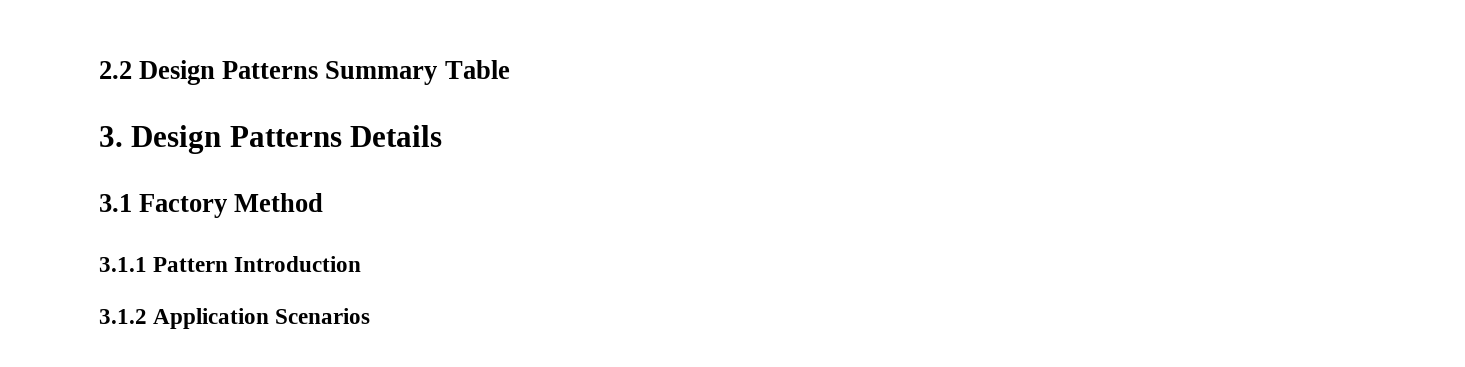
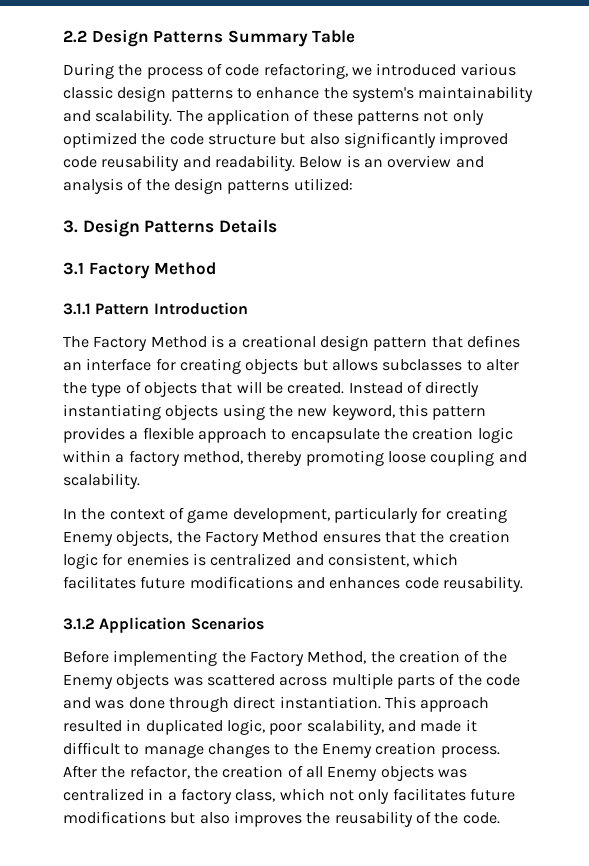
(510, 69) none -> [63,63,516,79] [63,86,534,102] [63,109,484,125] [63,132,509,148] [63,155,484,171] [63,178,353,194] // During the process of code refactoring, we introduced various classic design patterns to enhance the system's maintainability and scalability. The application of these patterns not only optimized the code structure but also significantly improved code reusability and readability. Below is an overview and analysis of the design patterns utilized:
[99,308,371,329] 3.1.2 Application Scenarios -> [63,335,520,351] [63,358,519,374] [63,381,480,397] [63,404,487,420] [63,427,513,443] [63,450,527,466] [63,473,140,489] [63,507,507,523] [63,530,510,546] [63,553,459,569] [63,576,523,592] [63,617,264,633] [63,650,507,666] [63,673,520,689] [63,696,490,712] [63,719,477,735] [63,742,500,758] [63,765,467,781] [63,788,515,804] [63,811,500,827] The Factory Method is a creational design pattern that defines an interface for creating objects but allows subclasses to alter the type of objects that will be created. Instead of directly instantiating objects using the new keyword, this pattern provides a flexible approach to encapsulate the creation logic within a factory method, thereby promoting loose coupling and scalability. // In the context of game development, particularly for creating Enemy objects, the Factory Method ensures that the creation logic for enemies is centralized and consistent, which facilitates future modifications and enhances code reusability. // 3.1.2 Application Scenarios // Before implementing the Factory Method, the creation of the Enemy objects was scattered across multiple parts of the code and was done through direct instantiation. This approach resulted in duplicated logic, poor scalability, and made it difficult to manage changes to the Enemy creation process. After the refactor, the creation of all Enemy objects was centralized in a factory class, which not only facilitates future modifications but also improves the reusability of the code.

